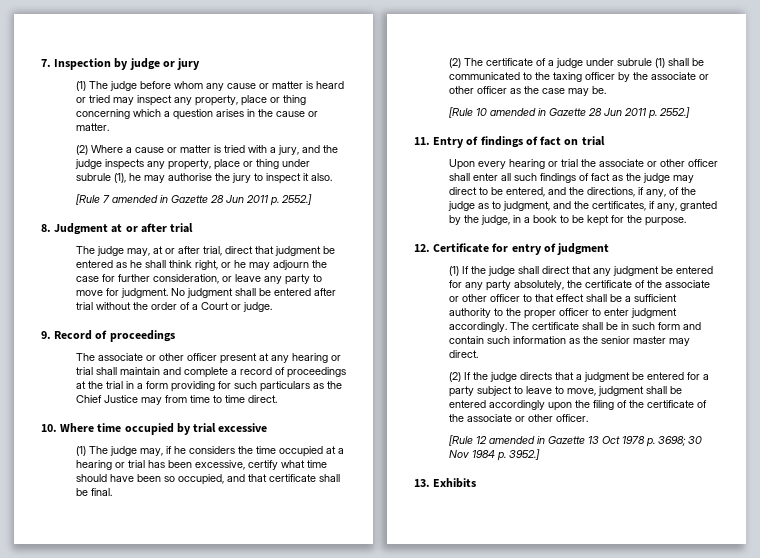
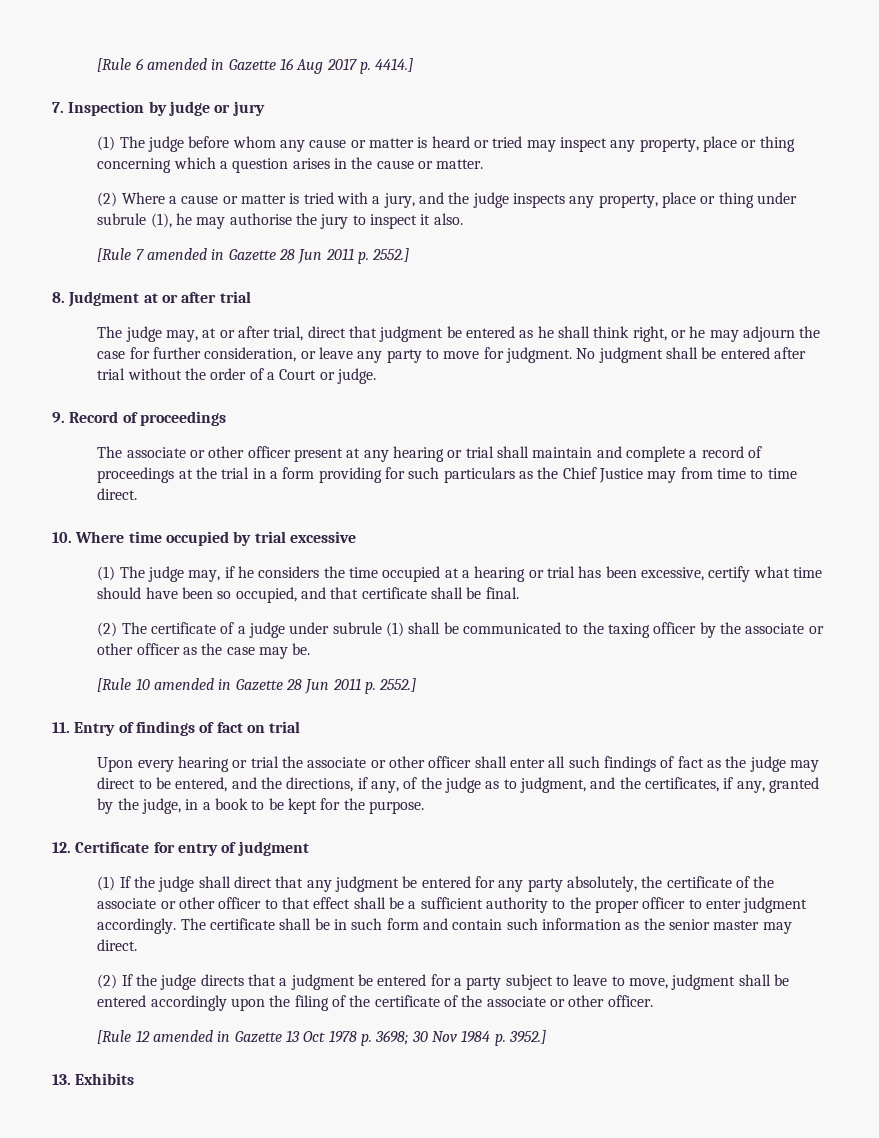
(41, 63) none -> [97,58,414,74] [Rule 6 amended in Gazette 16 Aug 2017 p. 4414.] //

